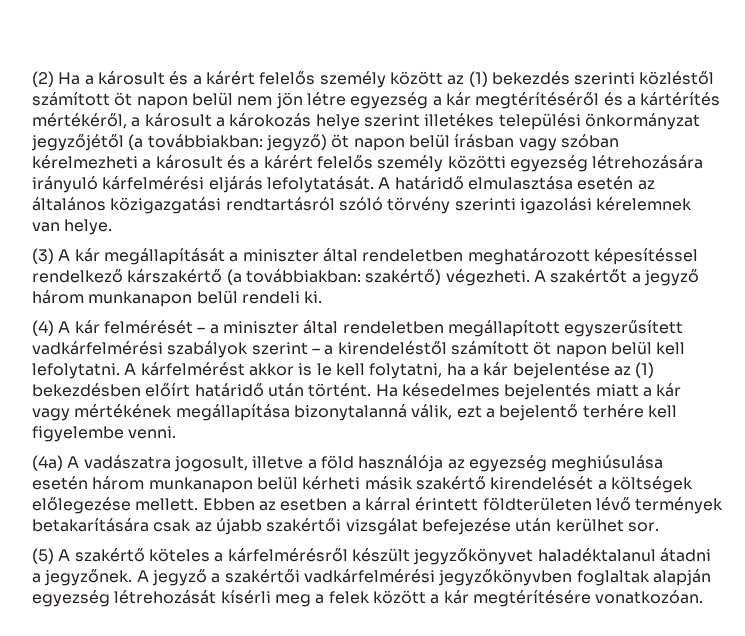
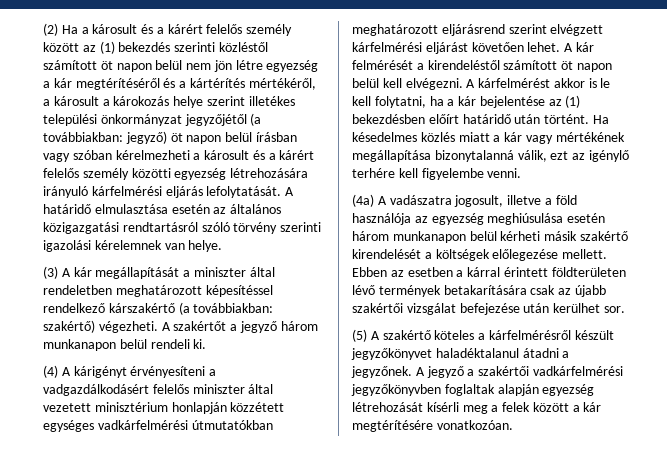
[74,320,684,337] [32,341,320,358] kár felmérését – a miniszter által rendeletben megállapított egyszerűsített vadkárfelmérési szabályok szerint – -> [73,366,217,378] [43,384,274,396] [43,402,285,414] [43,420,273,432] [352,24,604,36] [352,42,594,54] [352,60,413,70] kárigényt érvényesíteni a vadgazdálkodásért felelős miniszter által vezetett minisztérium honlapján közzétett egységes vadkárfelmérési útmutatókban meghatározott eljárásrend szerint elvégzett kárfelmérési eljárást követően lehet. A kár felmérését
[32,363,120,379] lefolytatni. -> [405,78,463,90] elvégezni.
[504,383,592,400] bejelentés -> [420,132,455,142] közlés
[485,404,579,421] a bejelentő -> [572,150,629,162] az igénylő

